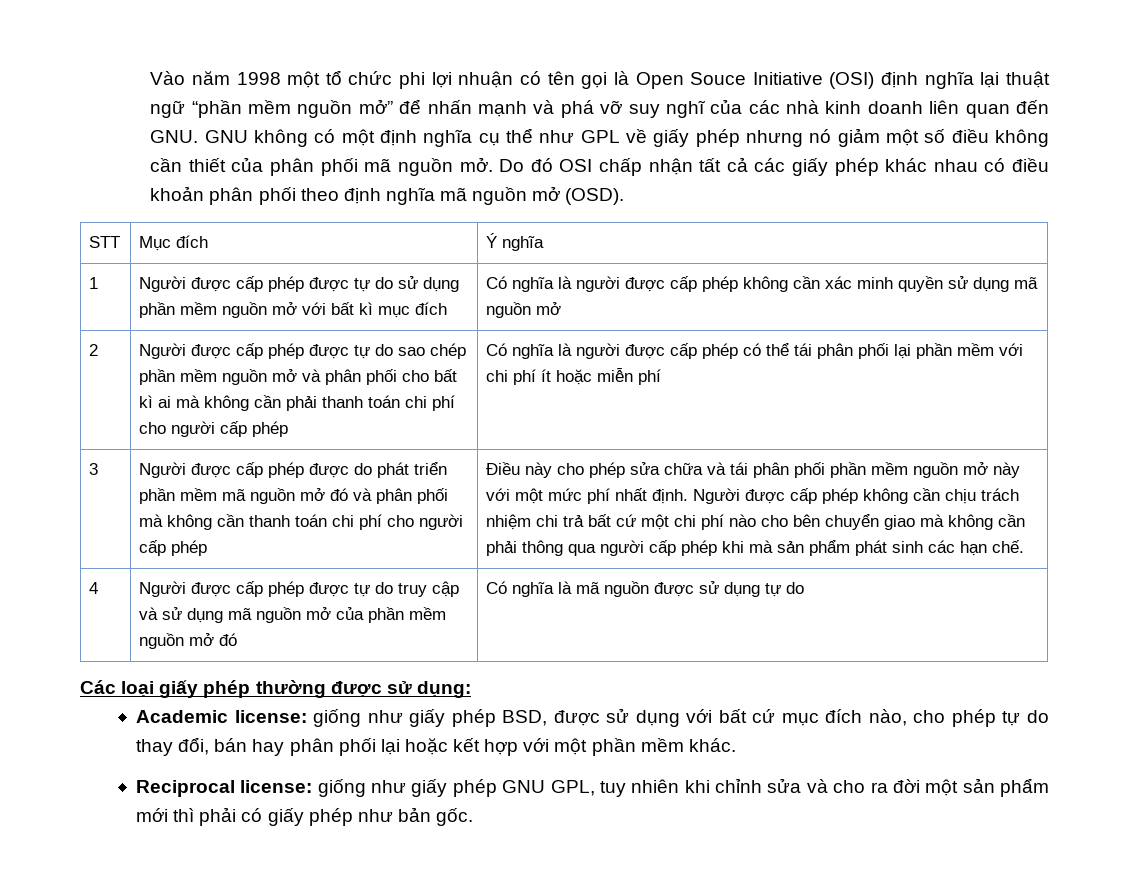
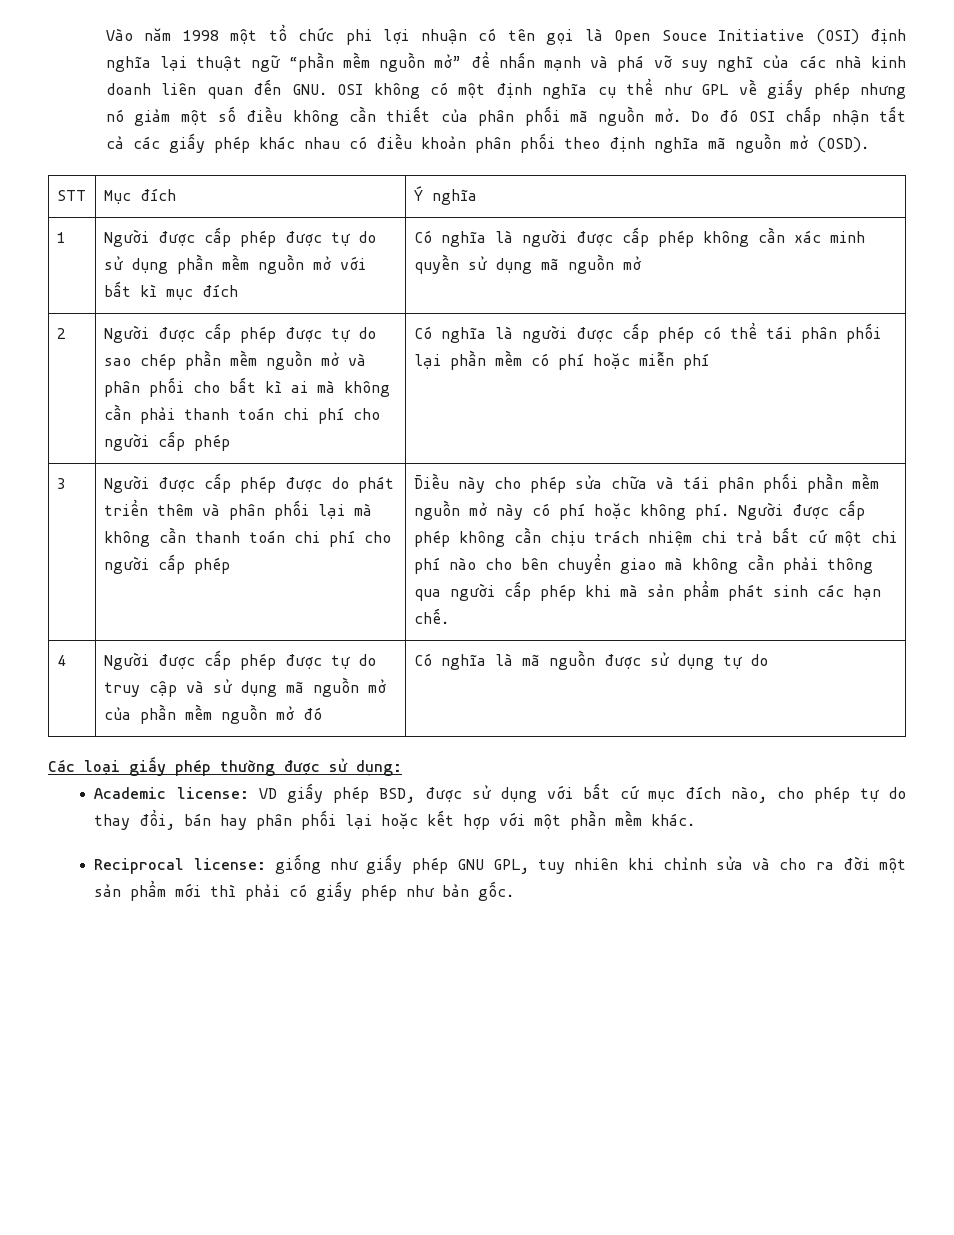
[204,130,248,143] GNU -> [337,84,364,95] OSI
[999,343,1024,356] [486,369,552,385] với chi phí ít -> [530,353,584,370] có phí
[139,488,449,504] phần mềm mã nguồn mở đó và phân phối -> [156,500,345,520] thêm và phân phối lại
[486,488,689,504] với một mức phí nhất định. -> [531,503,729,520] có phí hoặc không phí.
[313,709,403,727] giống như -> [258,788,277,799] VD

